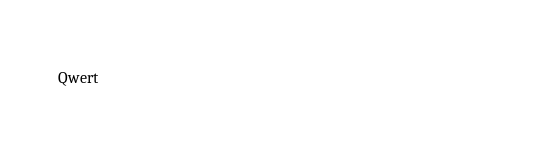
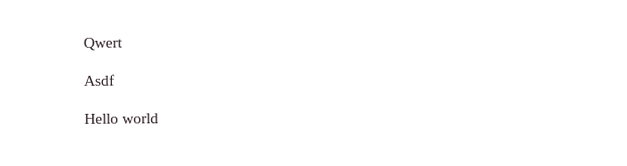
(99, 79) none -> [83,74,116,86] [84,113,160,124] // Asdf // Hello world

